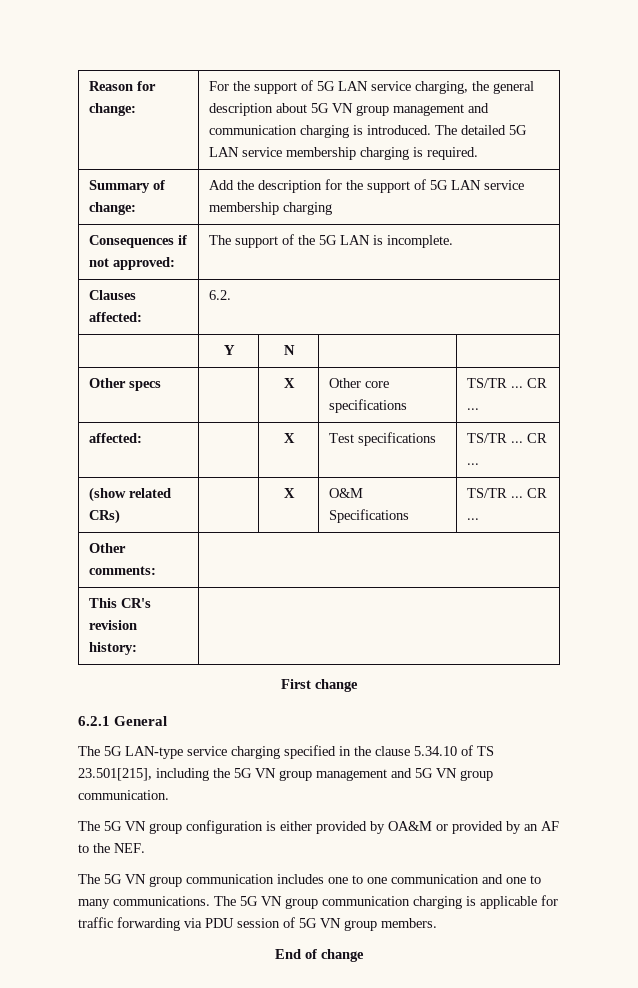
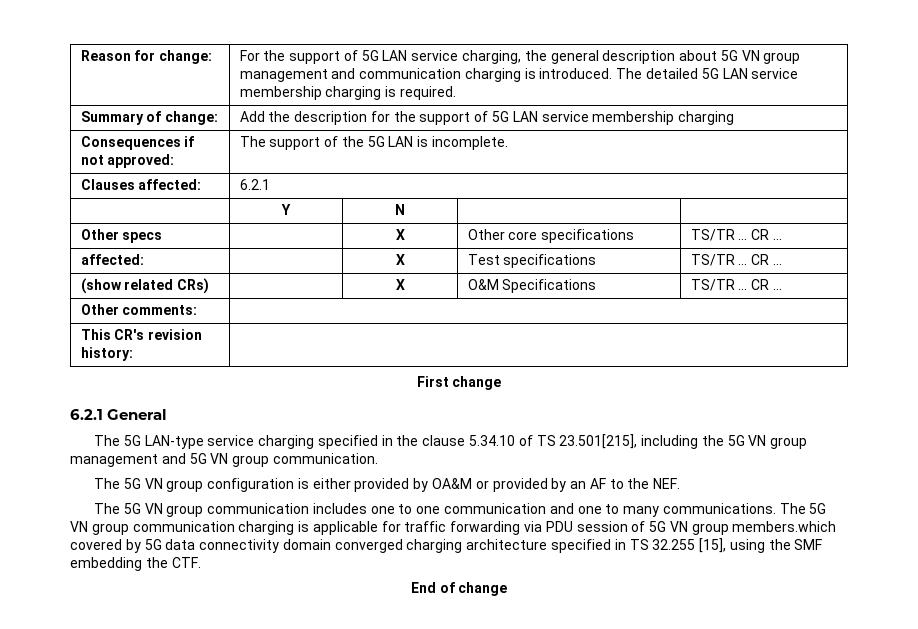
[208,290,231,300] 6.2. -> [239,179,270,190] 6.2.1
[381,918,437,928] members. -> [732,521,837,532] [70,538,823,553] [70,557,201,571] members.which covered by 5G data connectivity domain converged charging architecture specified in TS 32.255 [15], using the SMF embedding the CTF.

